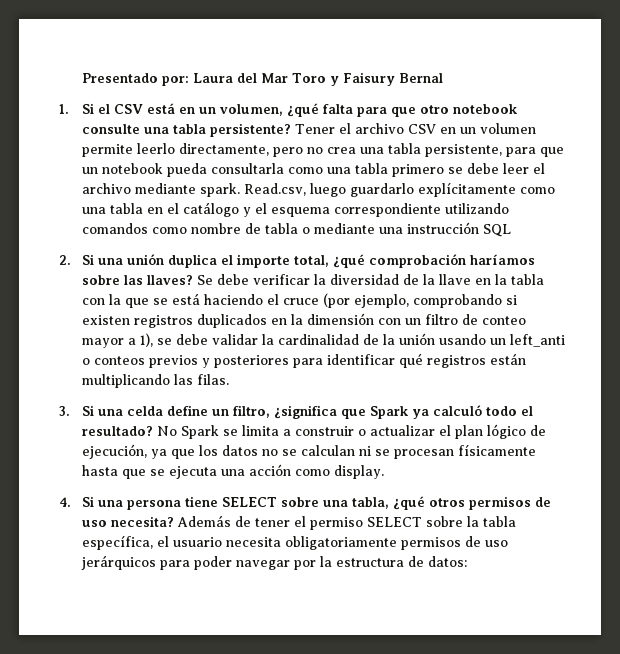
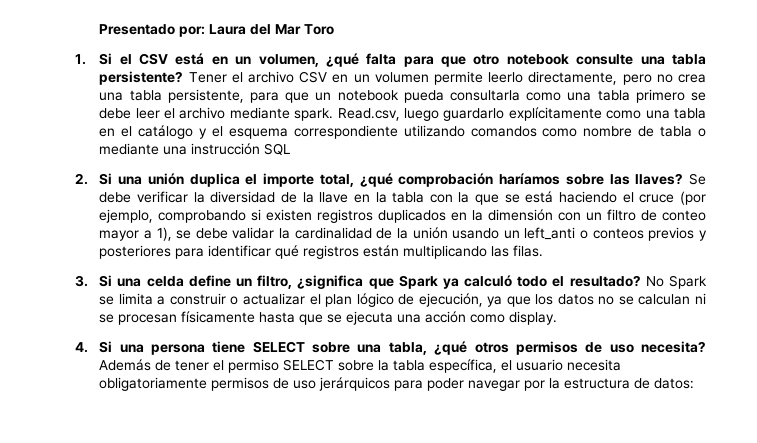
[330,72,444,86] y Faisury Bernal -> (335, 29) none

